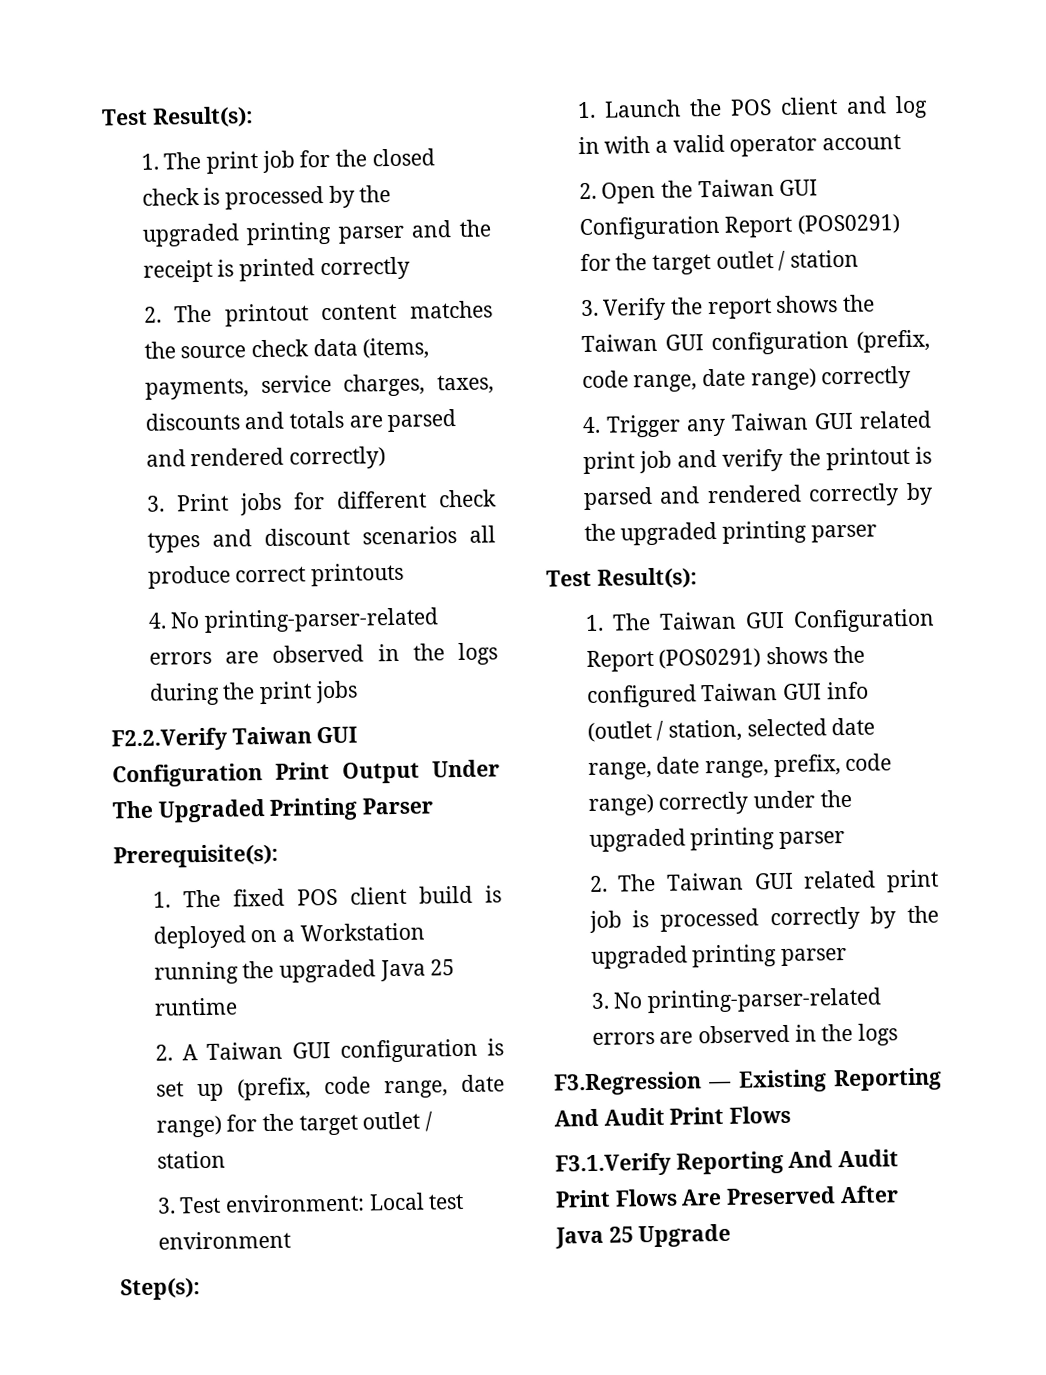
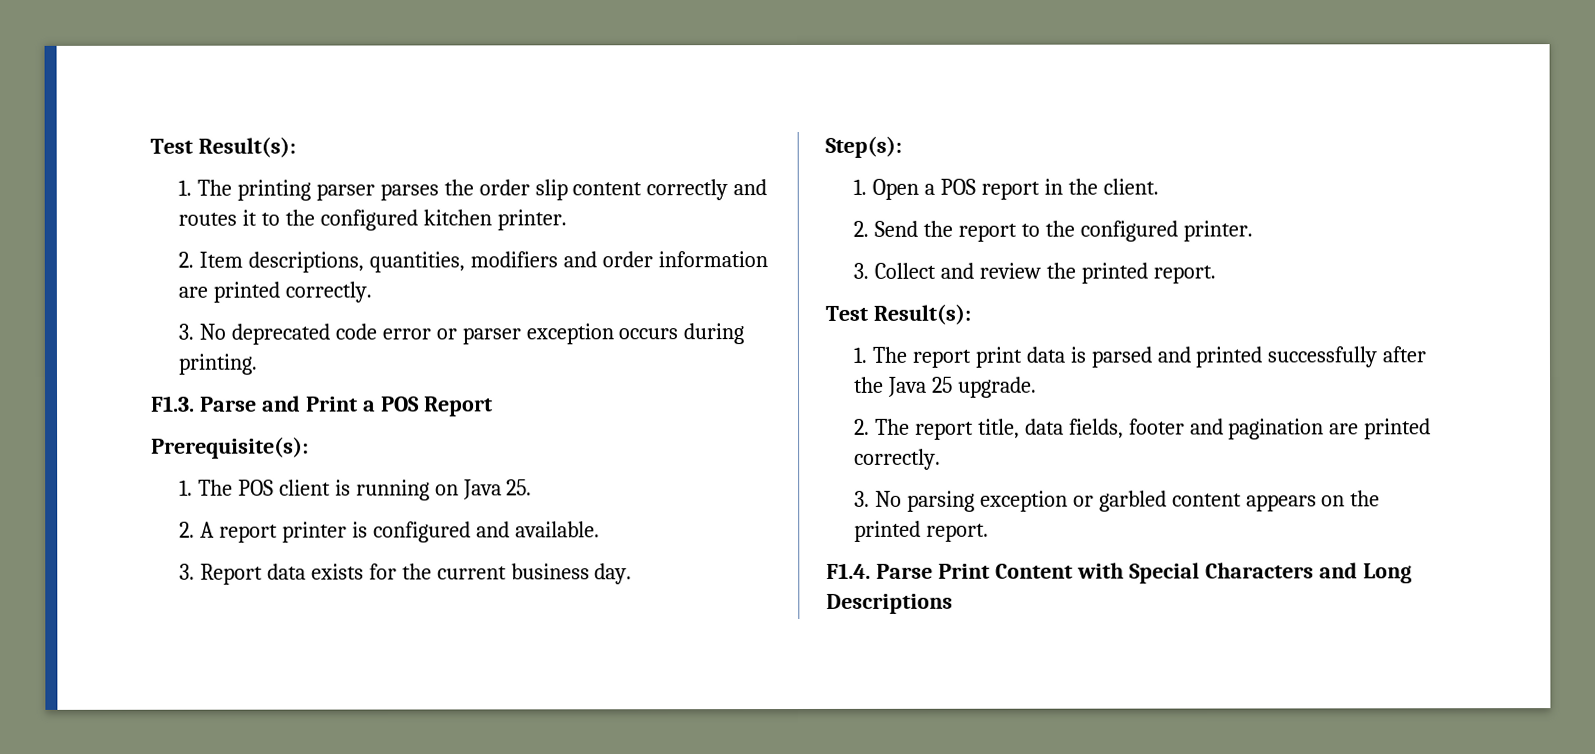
[101,106,253,128] [140,148,435,174] [141,184,392,210] [141,219,491,247] [142,256,410,283] [143,300,493,327] [143,337,430,360] [144,373,494,400] [144,408,458,433] [145,446,387,470] [145,489,497,516] [146,525,496,553] [147,562,405,589] [147,607,440,633] [148,642,499,665] [148,680,358,706] [111,726,358,752] [112,759,500,788] [112,797,434,823] Test Result(s): // 1. The print job for the closed check is processed by the upgraded printing parser and the receipt is printed correctly // 2. The printout content matches the source check data (items, payments, service charges, taxes, discounts and totals are parsed and rendered correctly) // 3. Print jobs for different check types and discount scenarios all produce correct printouts // 4. No printing-parser-related errors are observed in the logs during the print jobs // F2.2.Verify Taiwan GUI Configuration Print Output Under The Upgraded Printing Parser -> [150,136,296,158] [177,179,768,201] [177,209,567,231] [177,251,768,273] [177,281,372,303] [177,323,745,345] [177,353,257,375] [151,395,493,417] Test Result(s): // 1. The printing parser parses the order slip content correctly and routes it to the configured kitchen printer. // 2. Item descriptions, quantities, modifiers and order information are printed correctly. // 3. No deprecated code error or parser exception occurs during printing. // F1.3. Parse and Print a POS Report
[232,885,502,907] [152,922,425,949] [153,959,456,985] [153,997,238,1016] [154,1038,504,1063] [155,1074,505,1102] [155,1111,434,1138] [156,1150,226,1169] [156,1192,465,1214] [157,1230,291,1250] [120,1277,200,1301] [576,95,928,119] [577,134,902,157] [578,179,819,204] [578,214,901,241] [579,249,860,275] [579,294,876,321] [580,329,930,356] [581,365,912,393] [581,410,932,438] [582,446,932,475] [582,482,933,511] [583,520,877,546] [546,567,697,589] [584,608,935,633] [585,645,865,673] [585,681,869,709] [586,717,876,743] [587,753,893,781] [587,789,852,817] [588,827,846,853] [588,869,939,893] [588,905,939,934] [590,944,848,969] [590,987,883,1014] [591,1023,899,1046] [554,1067,942,1096] [554,1105,792,1127] [555,1149,900,1177] [555,1185,899,1208] [555,1223,732,1249] fixed POS client build is deployed on a Workstation running the upgraded Java 25 runtime // 2. A Taiwan GUI configuration is set up (prefix, code range, date range) for the target outlet / station // 3. Test environment: Local test environment // Step(s): // 1. Launch the POS client and log in with a valid operator account // 2. Open the Taiwan GUI Configuration Report (POS0291) for the target outlet / station // 3. Verify the report shows the Taiwan GUI configuration (prefix, code range, date range) correctly // 4. Trigger any Taiwan GUI related print job and verify the printout is parsed and rendered correctly by the upgraded printing parser // Test Result(s): // 1. The Taiwan GUI Configuration Report (POS0291) shows the configured Taiwan GUI info (outlet / station, selected date range, date range, prefix, code range) correctly under the upgraded printing parser // 2. The Taiwan GUI related print job is processed correctly by the upgraded printing parser // 3. No printing-parser-related errors are observed in the logs // F3.Regression — Existing Reporting And Audit Print Flows // F3.1.Verify Reporting And Audit Print Flows Are Preserved After Java 25 Upgrade -> [237,479,533,501] [178,521,600,543] [178,563,633,585] [825,135,902,158] [852,178,1159,200] [852,220,1253,242] [852,262,1216,284] [825,303,971,325] [852,346,1427,368] [852,376,1037,398] [853,418,1432,440] [853,448,941,470] [853,490,1381,512] [853,520,989,542] [826,562,1412,584] [826,593,953,614] POS client is running on Java 25. // 2. A report printer is configured and available. // 3. Report data exists for the current business day. // Step(s): // 1. Open a POS report in the client. // 2. Send the report to the configured printer. // 3. Collect and review the printed report. // Test Result(s): // 1. The report print data is parsed and printed successfully after the Java 25 upgrade. // 2. The report title, data fields, footer and pagination are printed correctly. // 3. No parsing exception or garbled content appears on the printed report. // F1.4. Parse Print Content with Special Characters and Long Descriptions

